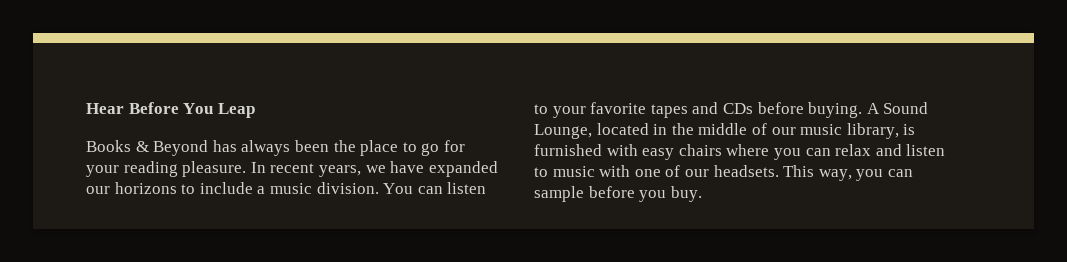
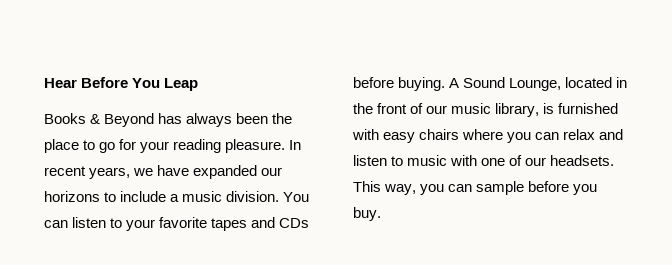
[698,123,748,135] middle -> [377,103,408,114] front

